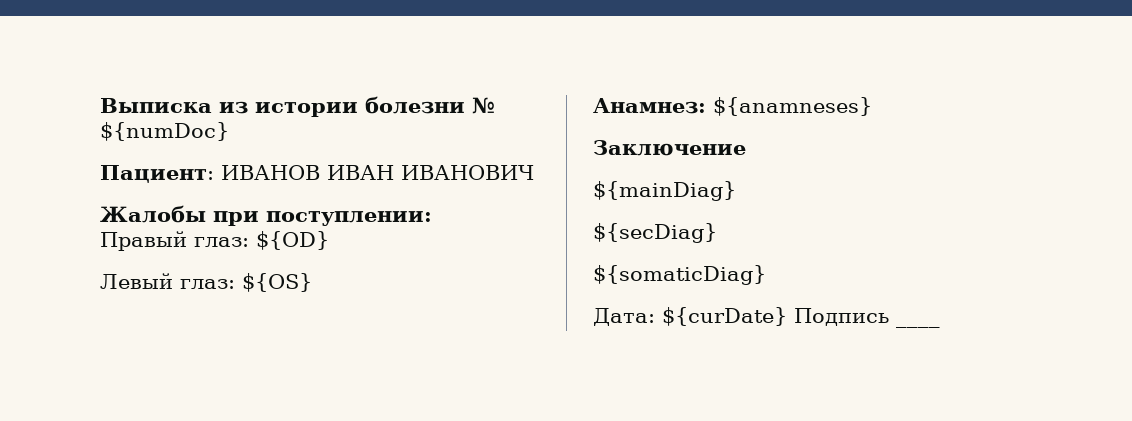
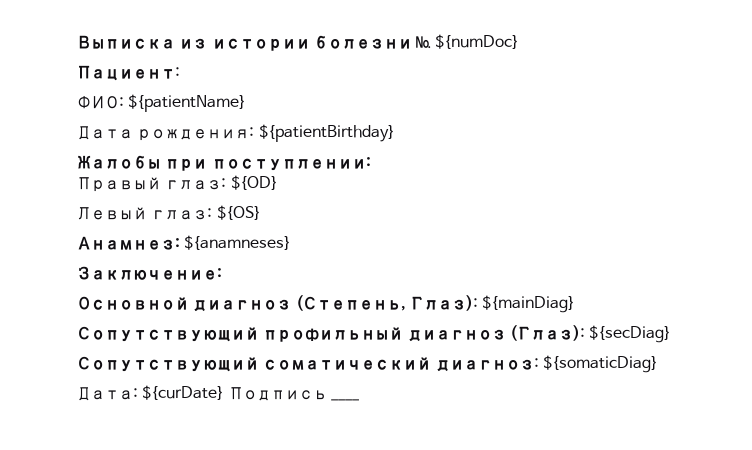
[221,165,534,180] ИВАНОВ ИВАН ИВАНОВИЧ -> [77,94,247,112] [77,124,395,142] // ФИО: ${patientName} // Дата рождения: ${patientBirthday}
[593,140,746,156] [593,181,736,201] [593,223,717,243] Заключение // ${mainDiag} // ${secDiag} // -> [77,266,222,280] [77,295,576,313] [77,325,672,343] [77,356,539,372] Заключение: // Основной диагноз (Степень, Глаз): ${mainDiag} // Сопутствующий профильный диагноз (Глаз): ${secDiag} // Сопутствующий соматический диагноз:

